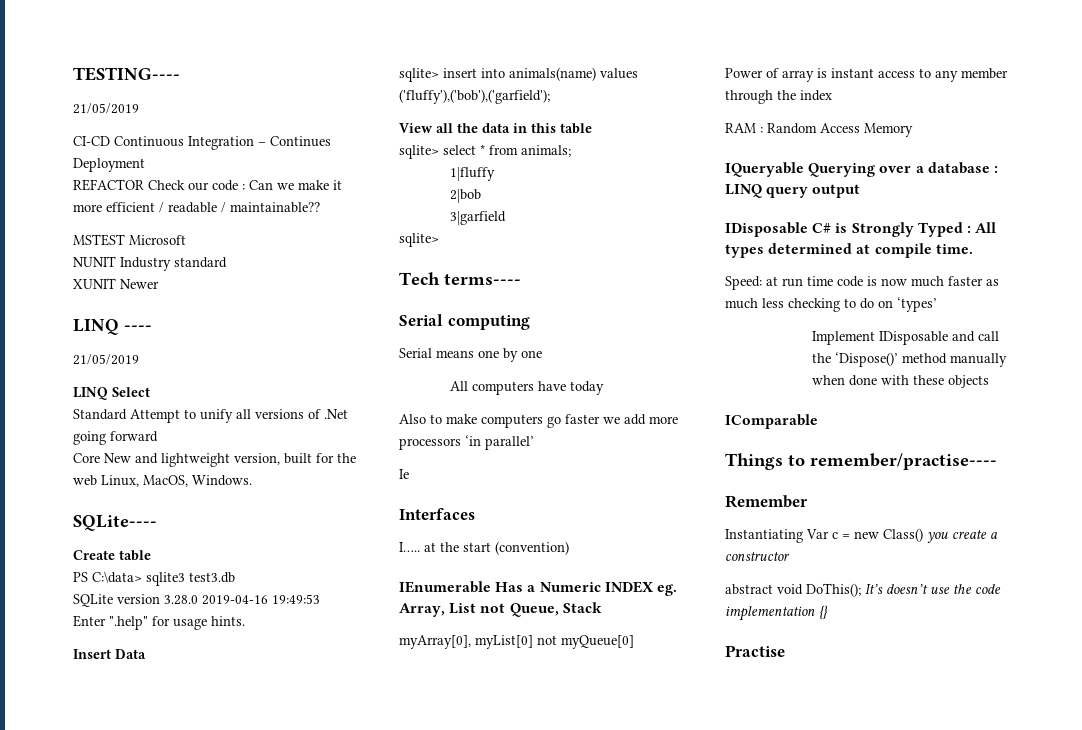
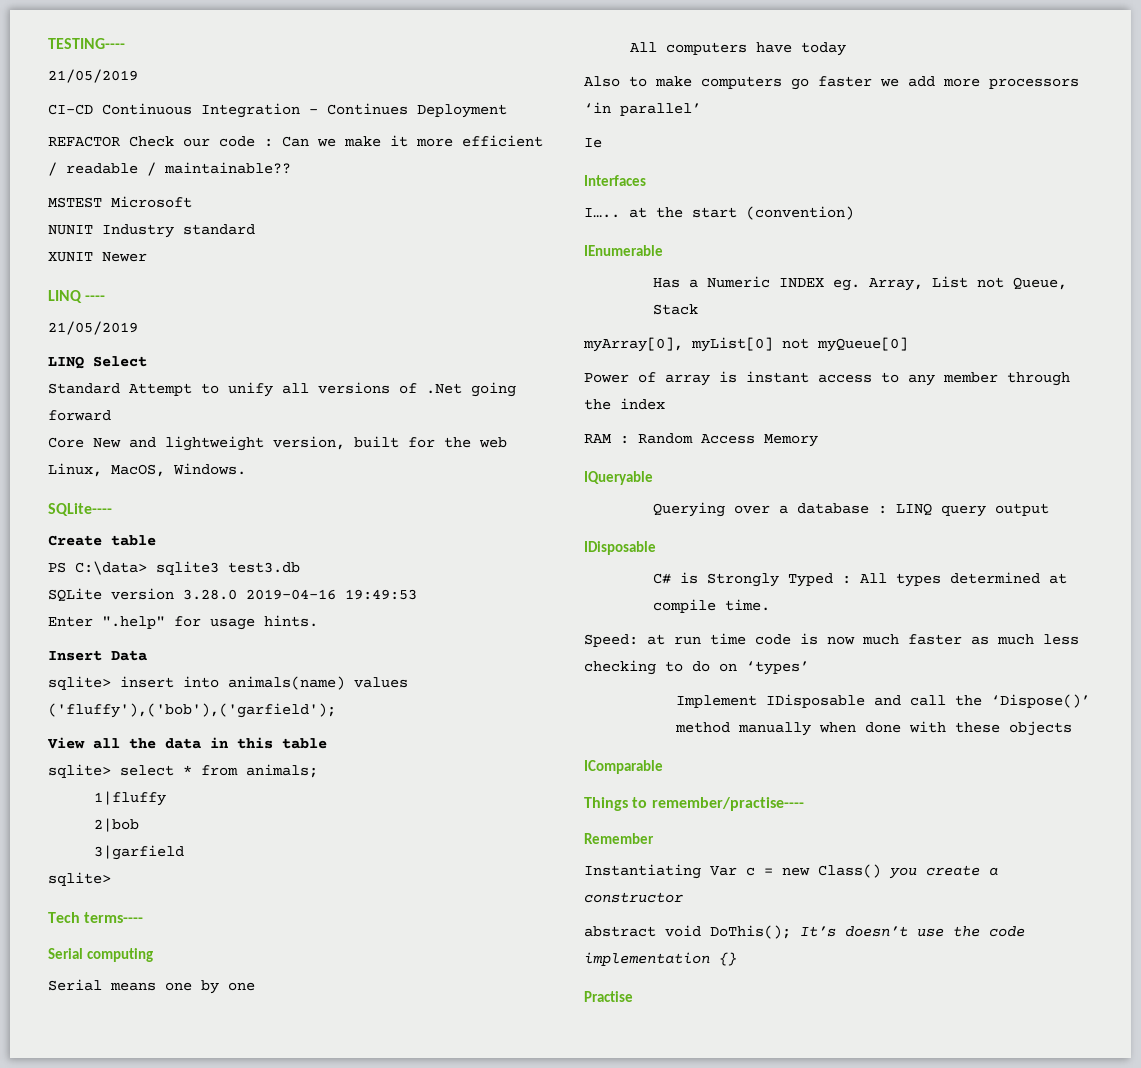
(491, 587) none -> (663, 250) //
(804, 169) none -> (653, 478) //
(808, 229) none -> (656, 548) //

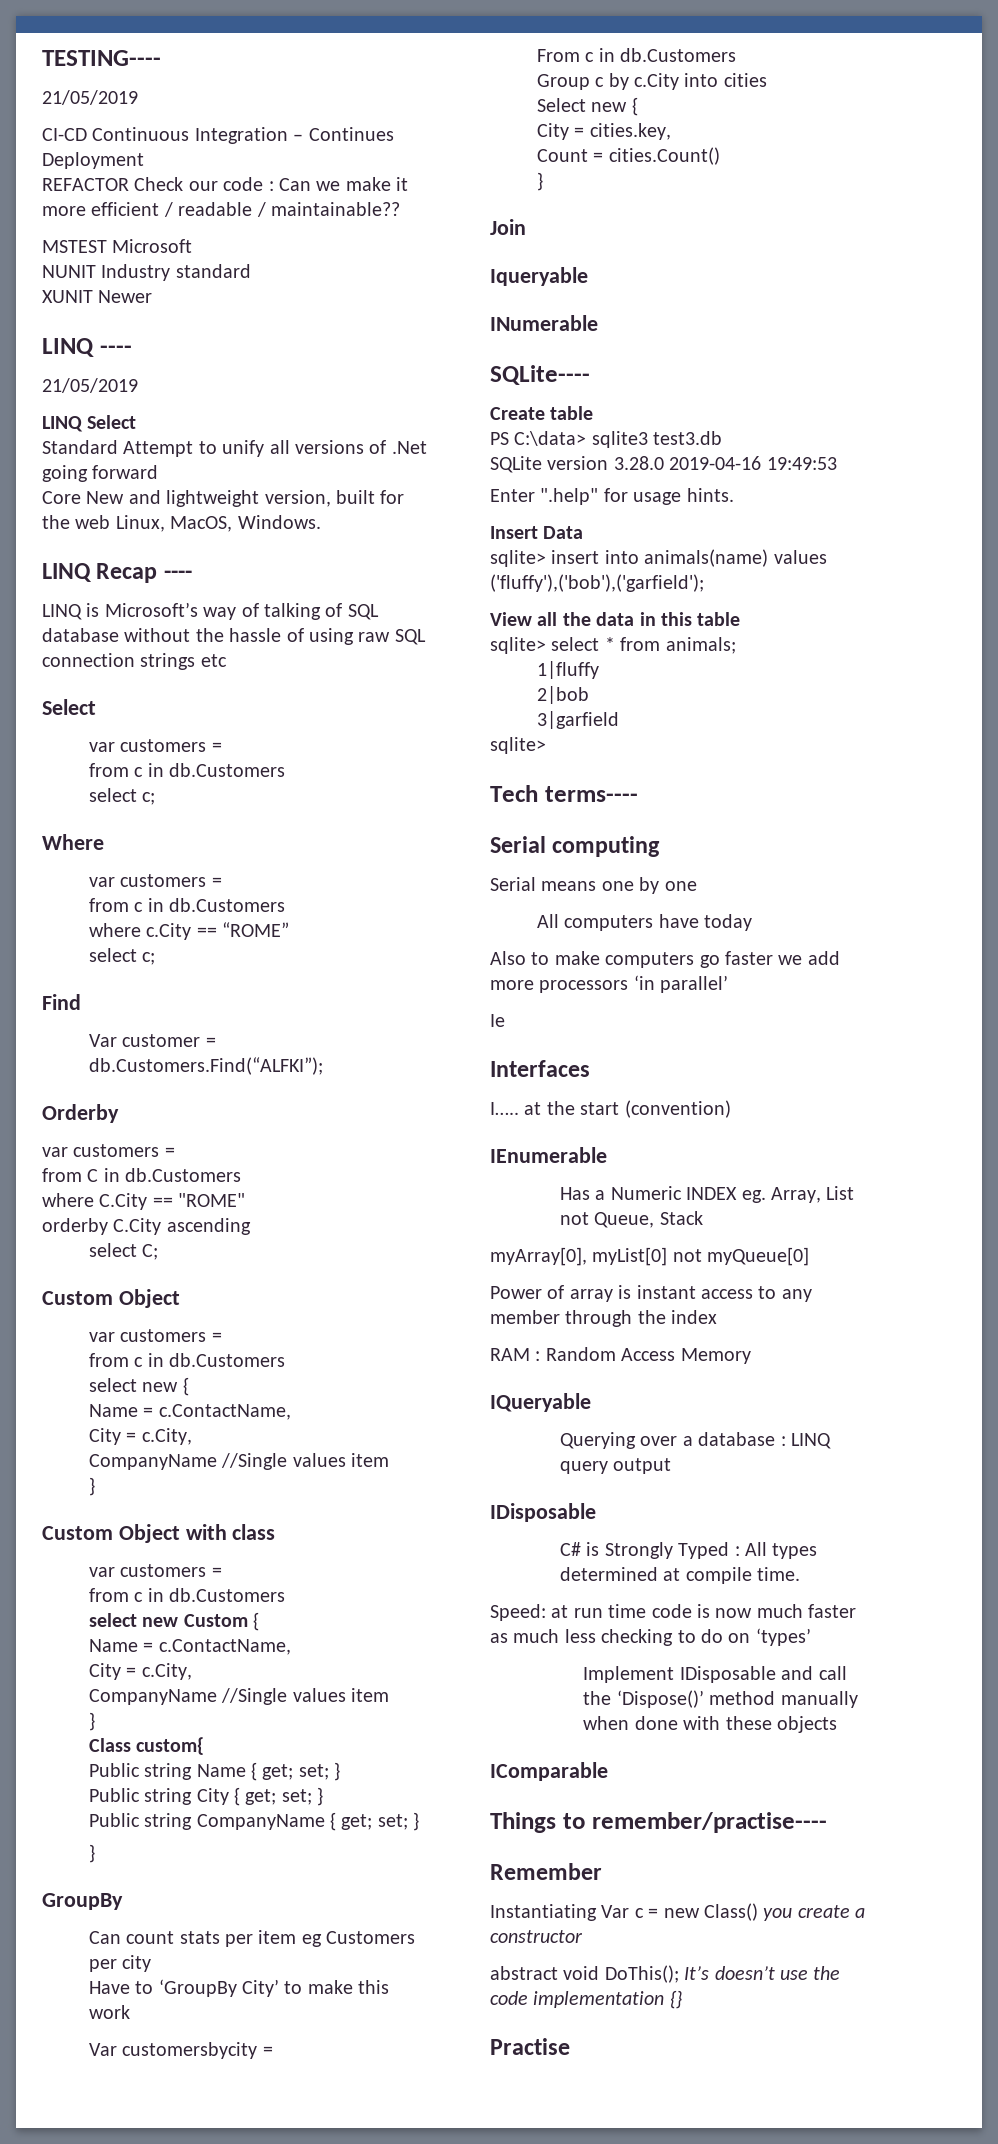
(246, 469) none -> [42,563,192,583] [42,602,379,620] [42,628,426,645] [42,653,227,670] [42,699,96,715] [88,739,222,752] [88,763,285,777] [88,788,156,805] [42,834,104,850] [88,874,222,887] [88,898,285,912] [88,922,289,940] [88,948,156,965] [42,994,81,1010] [88,1034,216,1047] [88,1057,323,1075] [42,1104,119,1123] [42,1144,175,1157] [42,1168,242,1182] [42,1193,246,1210] [42,1218,251,1235] [88,1243,159,1260] [42,1289,180,1308] [88,1329,222,1342] [88,1353,285,1367] [88,1377,189,1396] [88,1404,291,1420] [88,1428,192,1445] [88,1453,389,1470] [88,1477,95,1496] [42,1524,276,1543] [88,1564,222,1577] [88,1588,285,1602] [88,1612,259,1631] [88,1639,291,1655] [88,1663,192,1680] [88,1688,389,1705] [88,1712,95,1731] [88,1737,205,1755] [88,1762,341,1781] [88,1787,324,1806] [88,1812,420,1831] [88,1844,95,1863] [42,1893,123,1910] [88,1930,416,1947] [88,1955,152,1972] [88,1979,390,1997] [88,2005,130,2019] [88,2042,273,2059] [536,48,736,62] [536,73,767,90] [536,97,638,116] [536,123,671,140] [536,147,720,165] [536,172,543,191] [490,219,526,235] [490,267,588,286] [490,315,598,331] // LINQ Recap ---- // LINQ is Microsoft’s way of talking of SQL database without the hassle of using raw SQL connection strings etc // Select // var customers = // from c in db.Customers // select c; // Where // var customers = // from c in db.Customers // where c.City == “ROME” // select c; // Find // Var customer = db.Customers.Find(“ALFKI”); // Orderby // var customers = // from C in db.Customers // where C.City == "ROME" // orderby C.City ascending // select C; // Custom Object // var customers = // from c in db.Customers // select new { // Name = c.ContactName, // City = c.City, // CompanyName //Single values item // } // Custom Object with class // var customers = // from c in db.Customers // select new Custom { // Name = c.ContactName, // City = c.City, // CompanyName //Single values item // } // Class custom{ // Public string Name { get; set; } // Public string City { get; set; } // Public string CompanyName { get; set; } // } // GroupBy // Can count stats per item eg Customers per city // Have to ‘GroupBy City’ to make this work // Var customersbycity = // From c in db.Customers // Group c by c.City into cities // Select new { // City = cities.key, // Count = cities.Count() // } // Join // Iqueryable // INumerable

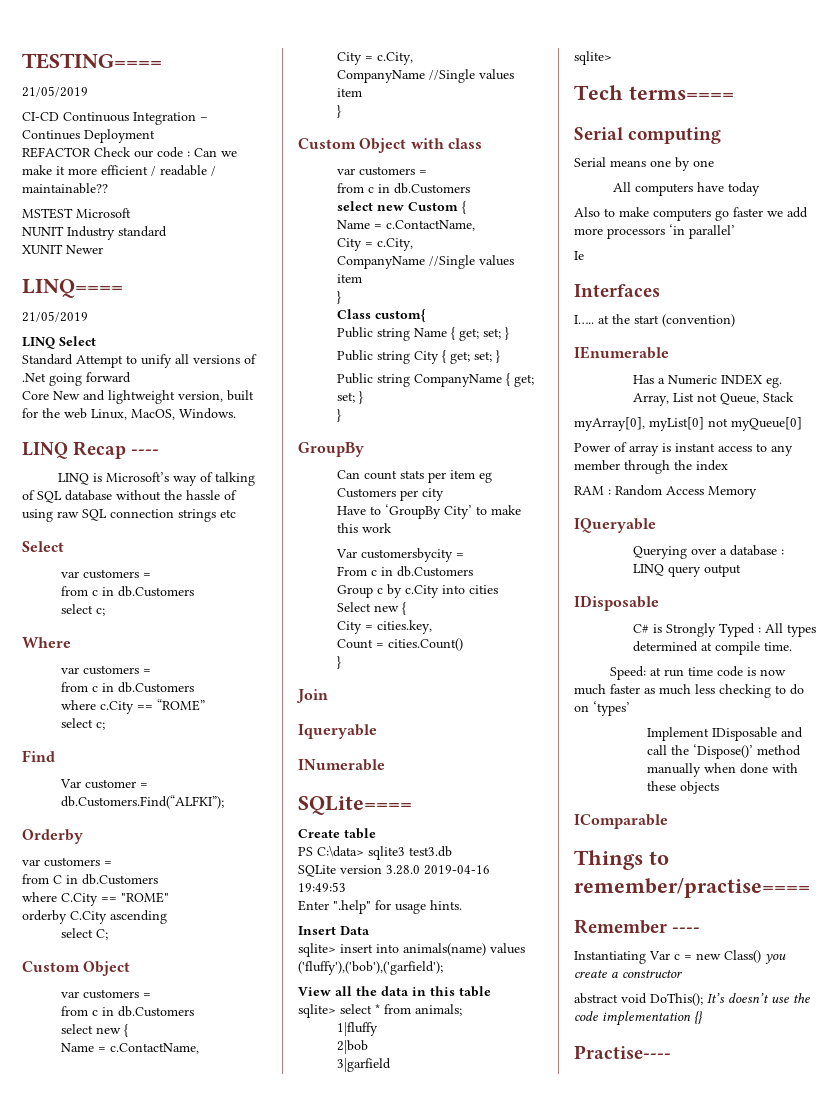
[42,50,161,66] TESTING---- -> [22,53,162,69] TESTING====
[42,338,132,357] LINQ ---- -> [22,279,123,298] LINQ====
[490,365,590,385] SQLite---- -> [298,796,412,815] SQLite====
[544,786,638,802] terms---- -> [629,86,734,100] terms====
[591,1812,827,1833] remember/practise---- -> [574,878,810,898] remember/practise====
(602, 1871) none -> [672,927,701,933] ----
[490,2038,570,2055] Practise -> [574,1045,671,1059] Practise----

